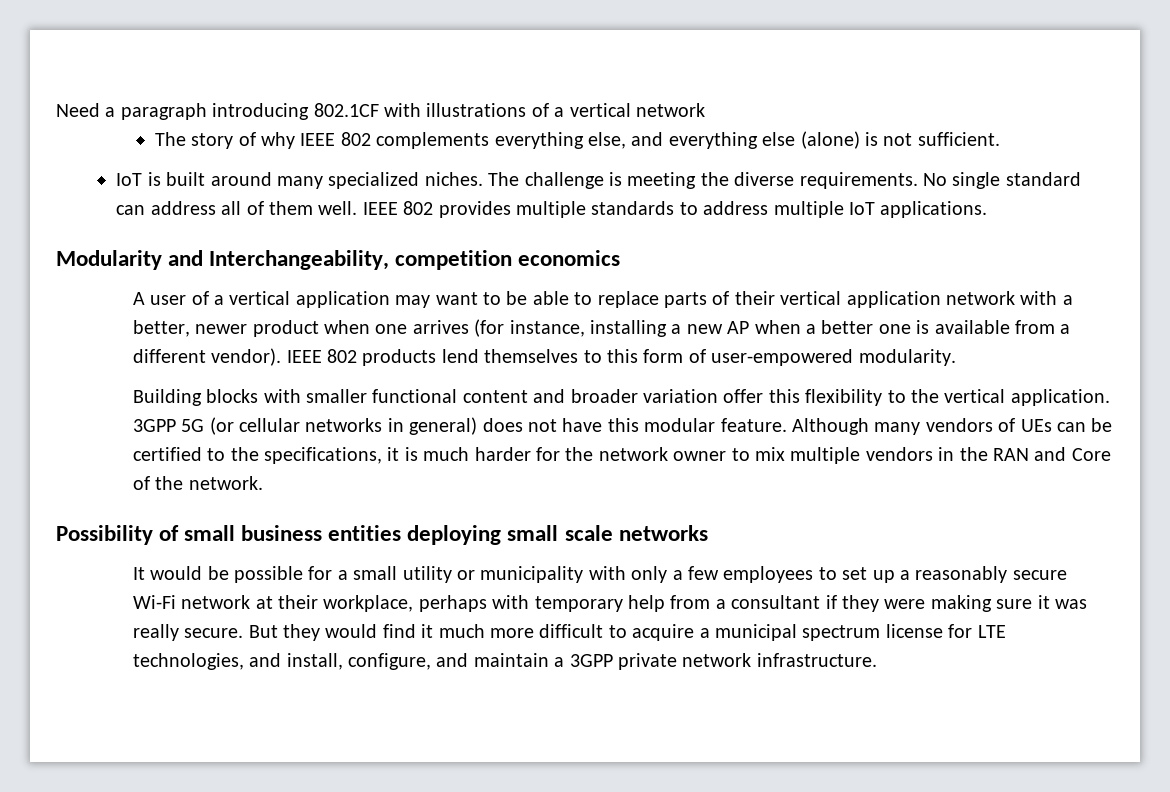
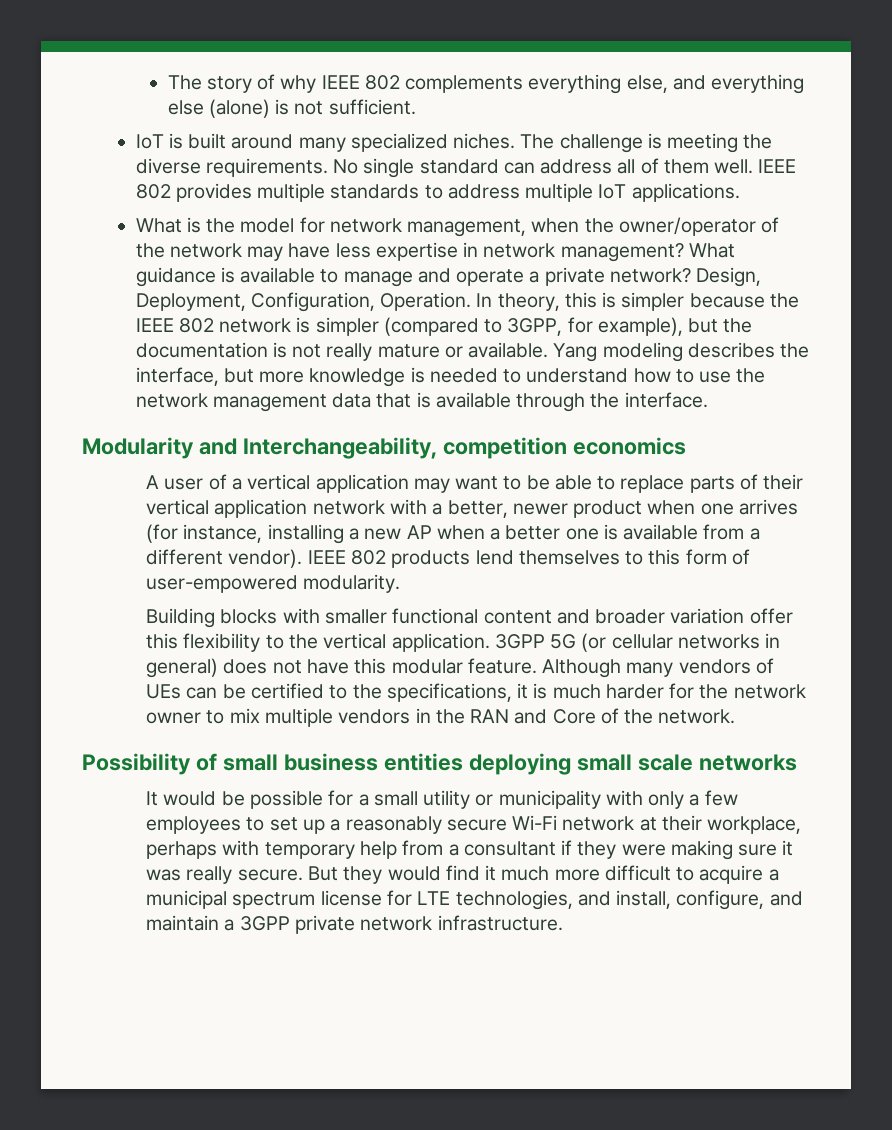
[56,103,705,120] Need a paragraph introducing 802.1CF with illustrations of a vertical network // -> (167, 82) none
(988, 209) none -> [135,217,780,237] [135,242,735,262] [135,267,762,287] [135,292,799,312] [135,317,753,336] [135,342,810,362] [135,367,766,387] [135,392,708,412] // What is the model for network management, when the owner/operator of the network may have less expertise in network management? What guidance is available to manage and operate a private network? Design, Deployment, Configuration, Operation. In theory, this is simpler because the IEEE 802 network is simpler (compared to 3GPP, for example), but the documentation is not really mature or available. Yang modeling describes the interface, but more knowledge is needed to understand how to use the network management data that is available through the interface.

